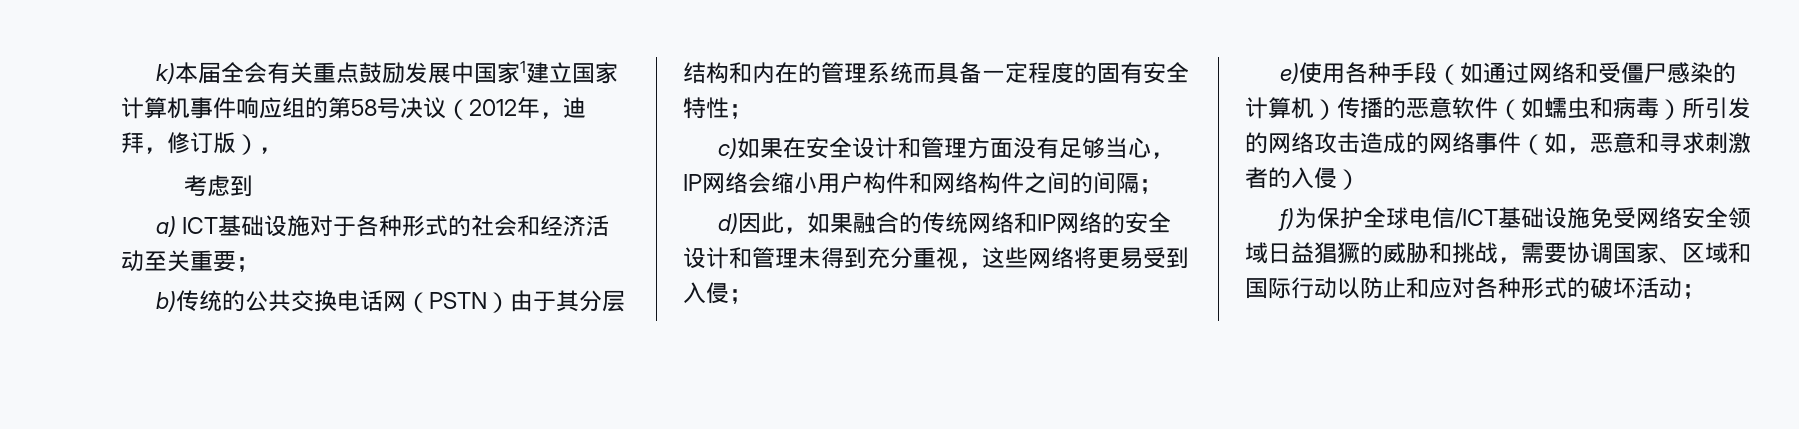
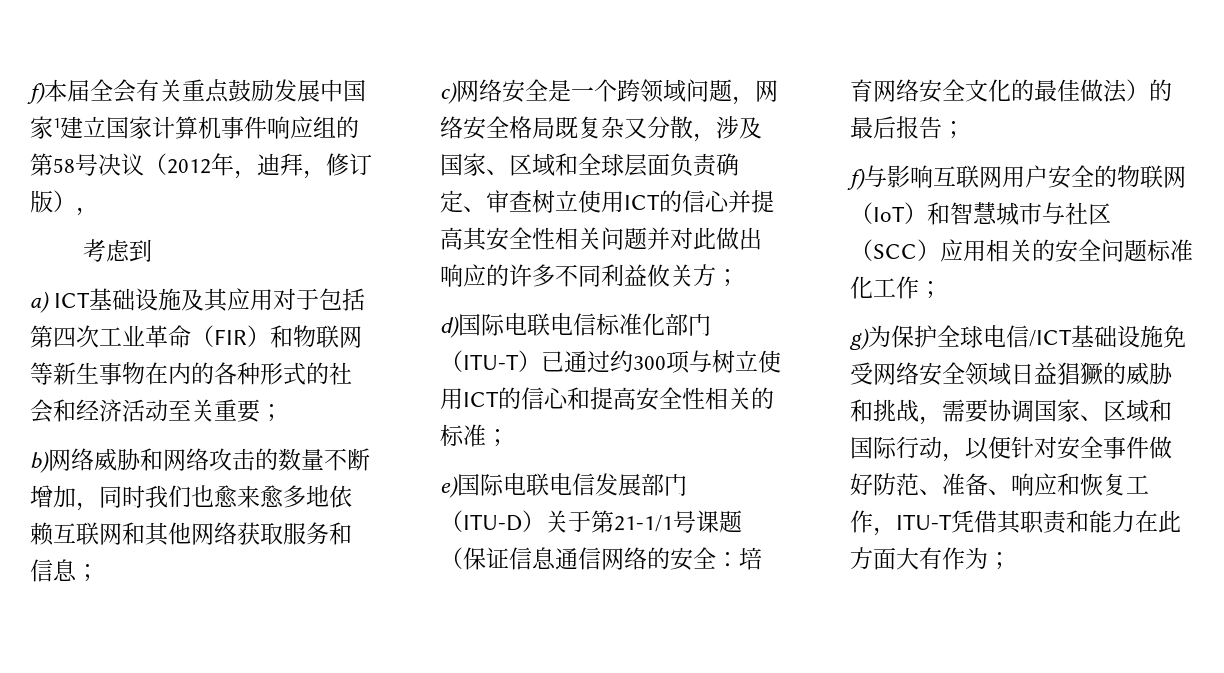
[155,63,175,84] k) -> [27,82,46,104] f)
[310,215,357,237] 对于 -> [181,288,366,312] [30,325,362,348] [30,362,214,385] 及其应用对于包括第四次工业革命（FIR）和物联网等新生事物在内的
[175,290,625,313] [683,62,1189,84] [683,97,752,119] [717,137,1174,159] [683,172,1162,194] [717,212,1171,234] [683,247,1189,269] [683,282,752,304] [1279,62,1736,85] [1245,97,1751,120] [1245,132,1751,155] [1245,167,1360,190] [1277,208,1294,231] 传统的公共交换电话网（PSTN）由于其分层结构和内在的管理系统而具备一定程度的固有安全特性； // c)如果在安全设计和管理方面没有足够当心，IP网络会缩小用户构件和网络构件之间的间隔； // d)因此，如果融合的传统网络和IP网络的安全设计和管理未得到充分重视，这些网络将更易受到入侵； // e)使用各种手段（如通过网络和受僵尸感染的计算机）传播的恶意软件（如蠕虫和病毒）所引发的网络攻击造成的网络事件（如，恶意和寻求刺激者的入侵） // f) -> [48,448,370,471] [30,485,352,511] [30,522,352,546] [30,559,99,582] [440,79,778,105] [440,116,762,142] [440,153,739,177] [440,190,774,213] [440,227,762,251] [440,264,739,287] [440,313,711,338] [440,350,781,374] [440,387,774,411] [440,424,509,447] [440,473,687,498] [440,510,742,533] [440,547,762,571] [850,79,1172,103] [850,116,965,139] [847,165,1186,190] [850,202,1111,225] [850,239,1193,263] [850,276,942,299] [850,328,870,350] 网络威胁和网络攻击的数量不断增加，同时我们也愈来愈多地依赖互联网和其他网络获取服务和信息； // c)网络安全是一个跨领域问题，网络安全格局既复杂又分散，涉及国家、区域和全球层面负责确定、审查树立使用ICT的信心并提高其安全性相关问题并对此做出响应的许多不同利益攸关方； // d)国际电联电信标准化部门（ITU-T）已通过约300项与树立使用ICT的信心和提高安全性相关的标准； // e)国际电联电信发展部门（ITU-D）关于第21-1/1号课题（保证信息通信网络的安全：培育网络安全文化的最佳做法）的最后报告； // f)与影响互联网用户安全的物联网（IoT）和智慧城市与社区（SCC）应用相关的安全问题标准化工作； // g)
[1337,277,1682,299] 以防止和应对各种形式的破坏活动 -> [942,436,1172,462] [850,473,1149,496] [850,510,1181,536] [850,547,988,570] ，以便针对安全事件做好防范、准备、响应和恢复工作，ITU-T凭借其职责和能力在此方面大有作为

